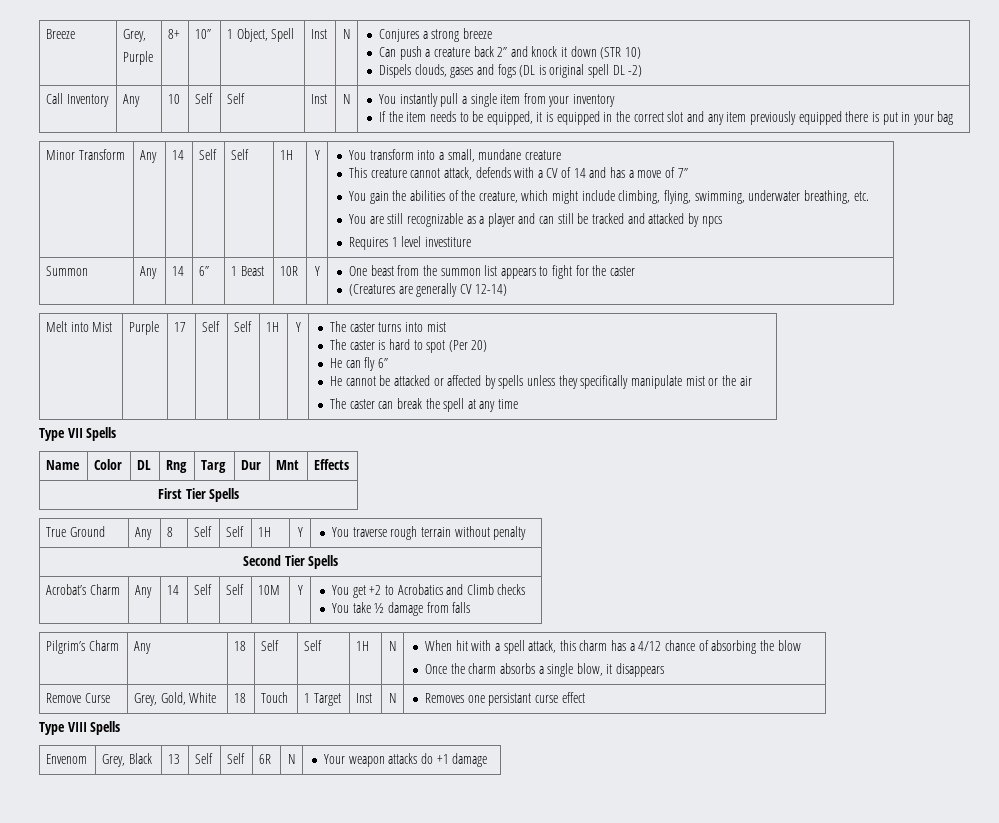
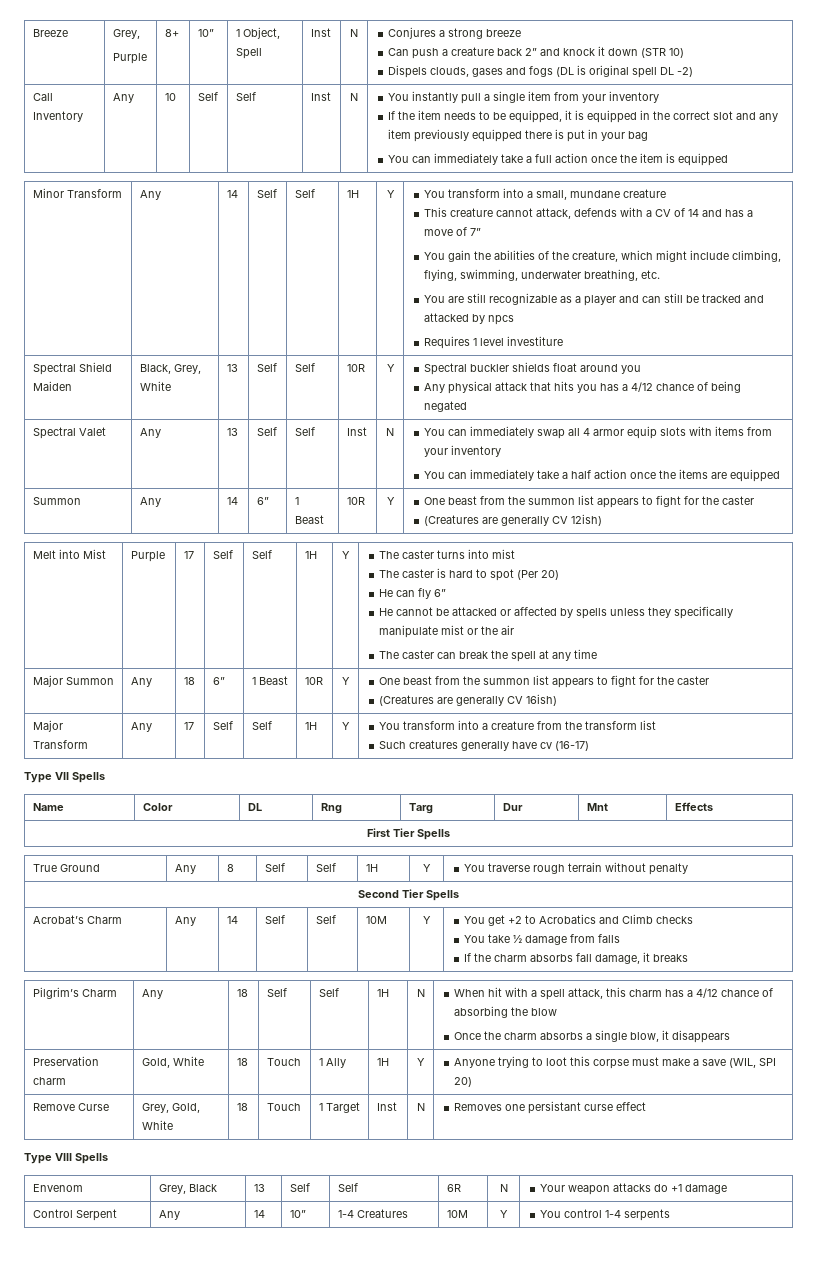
(954, 118) none -> [387,153,728,166] // You can immediately take a full action once the item is equipped
(471, 242) none -> [32,362,112,375] [32,381,72,391] [139,364,201,374] [139,381,171,391] [226,364,238,372] [256,363,277,372] [294,363,315,372] [346,364,365,372] [386,364,395,372] [423,362,641,375] [423,381,741,394] [423,401,467,412] [32,427,106,439] [139,428,161,438] [226,428,238,436] [256,427,277,436] [294,427,315,436] [346,427,367,436] [386,428,394,436] [423,426,772,439] [423,445,501,457] [423,469,780,482] // Spectral Shield Maiden | Black, Grey, White | 13 | Self | Self | 10R | Y | Spectral buckler shields float around you // Any physical attack that hits you has a 4/12 chance of being negated // Spectral Valet | Any | 13 | Self | Self | Inst | N | You can immediately swap all 4 armor equip slots with items from your inventory // You can immediately take a half action once the items are equipped
[474,284,507,296] 12-14) -> [570,514,602,526] 12ish)
(519, 404) none -> [32,675,114,687] [130,677,152,687] [183,677,195,685] [212,677,225,685] [251,676,288,685] [304,677,323,685] [342,677,350,685] [378,675,709,688] [378,694,557,706] [32,720,63,732] [32,740,88,749] [130,722,152,732] [183,722,194,730] [212,721,233,730] [251,721,272,730] [304,722,317,730] [342,722,350,730] [378,720,656,730] [378,740,589,751] // Major Summon | Any | 18 | 6” | 1 Beast | 10R | Y | One beast from the summon list appears to fight for the caster // (Creatures are generally CV 16ish) // Major Transform | Any | 17 | Self | Self | 1H | Y | You transform into a creature from the transform list // Such creatures generally have cv (16-17)
(471, 607) none -> [463,952,688,964] // If the charm absorbs fall damage, it breaks
(665, 670) none -> [32,1056,99,1066] [32,1077,66,1085] [141,1056,204,1068] [236,1058,248,1066] [266,1058,301,1066] [318,1058,346,1068] [376,1058,389,1066] [417,1058,425,1066] [453,1056,776,1069] [453,1077,472,1087] // Preservation charm | Gold, White | 18 | Touch | 1 Ally | 1H | Y | Anyone trying to loot this corpse must make a save (WIL, SPI 20)
(488, 760) none -> [32,1209,117,1221] [158,1210,180,1220] [253,1210,265,1218] [289,1210,306,1218] [337,1209,408,1218] [446,1210,468,1218] [500,1210,508,1218] [539,1209,670,1221] // Control Serpent | Any | 14 | 10” | 1-4 Creatures | 10M | Y | You control 1-4 serpents

